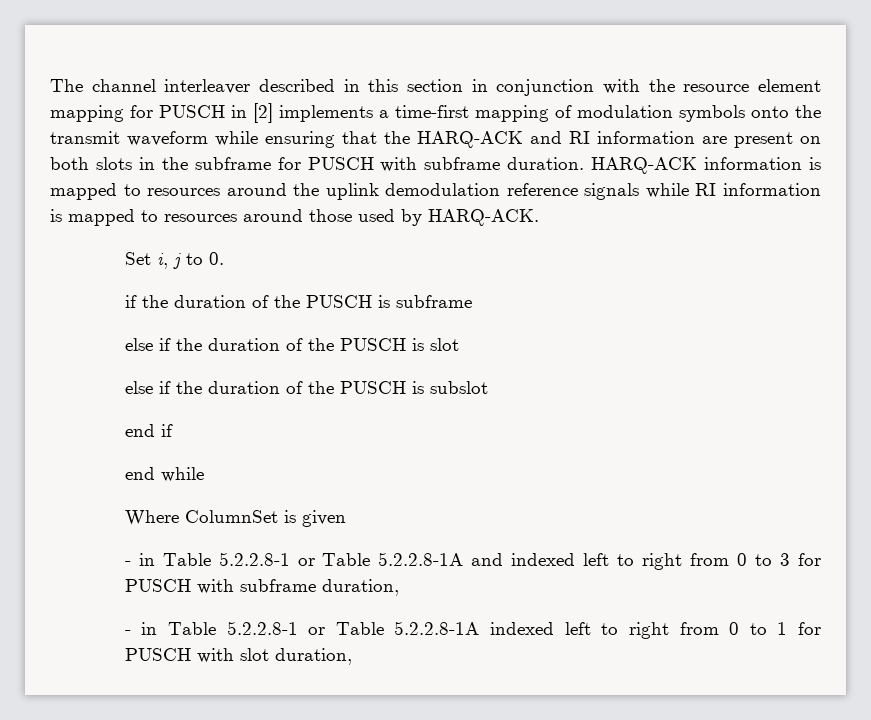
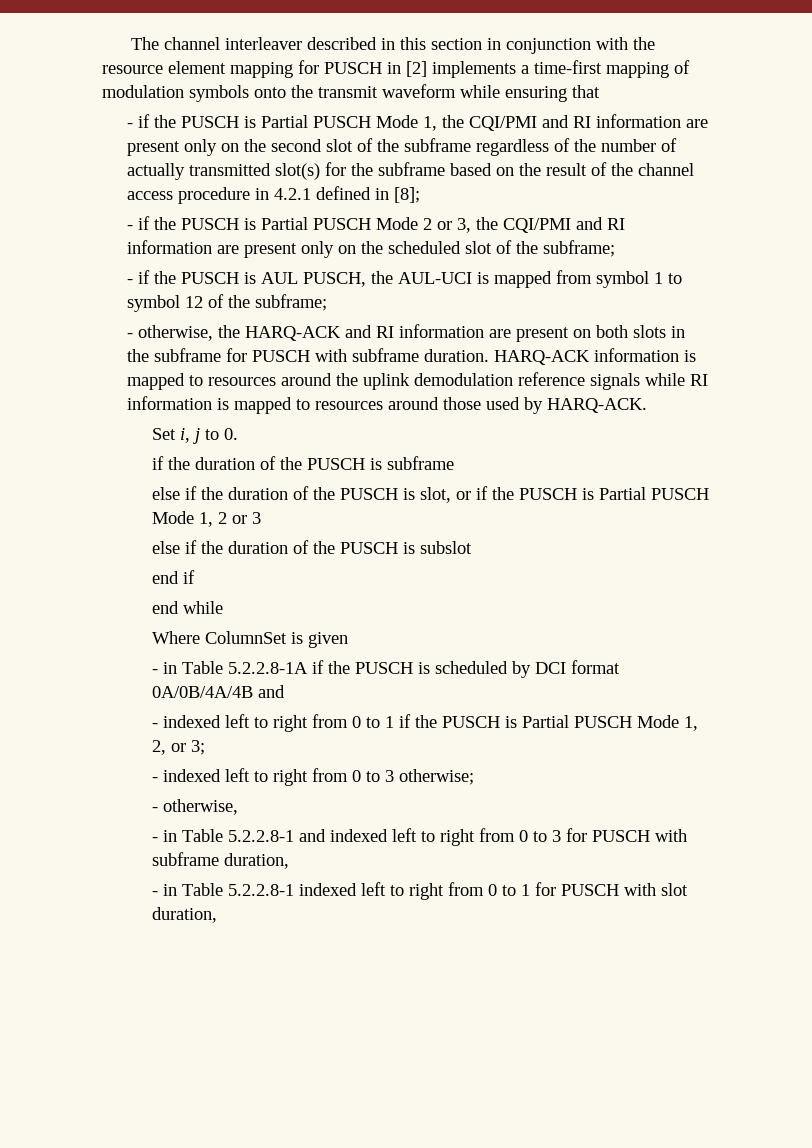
(377, 137) none -> [127,114,709,131] [127,138,678,156] [127,162,695,180] [127,186,421,204] [127,216,626,233] [127,240,616,258] [127,270,683,288] [127,294,328,312] [127,325,214,341] // - if the PUSCH is Partial PUSCH Mode 1, the CQI/PMI and RI information are present only on the second slot of the subframe regardless of the number of actually transmitted slot(s) for the subframe based on the result of the channel access procedure in 4.2.1 defined in [8]; // - if the PUSCH is Partial PUSCH Mode 2 or 3, the CQI/PMI and RI information are present only on the scheduled slot of the subframe; // - if the PUSCH is AUL PUSCH, the AUL-UCI is mapped from symbol 1 to symbol 12 of the subframe; // - otherwise,
[429,338,459,351] slot -> [420,486,710,503] [152,511,262,527] slot, or if the PUSCH is Partial PUSCH Mode 1, 2 or 3
[124,552,464,566] // - in Table 5.2.2.8-1 or Table 5.2.2.8-1A -> [152,660,621,678] [152,685,286,698] [152,714,699,732] [152,740,206,755] [152,768,475,786] [152,799,239,815] [152,829,295,842] // - in Table 5.2.2.8-1A if the PUSCH is scheduled by DCI format 0A/0B/4A/4B and // - indexed left to right from 0 to 1 if the PUSCH is Partial PUSCH Mode 1, 2, or 3; // - indexed left to right from 0 to 3 otherwise; // - otherwise, // - in Table 5.2.2.8-1
[308,621,480,635] or Table 5.2.2.8-1A -> (295, 890) none

